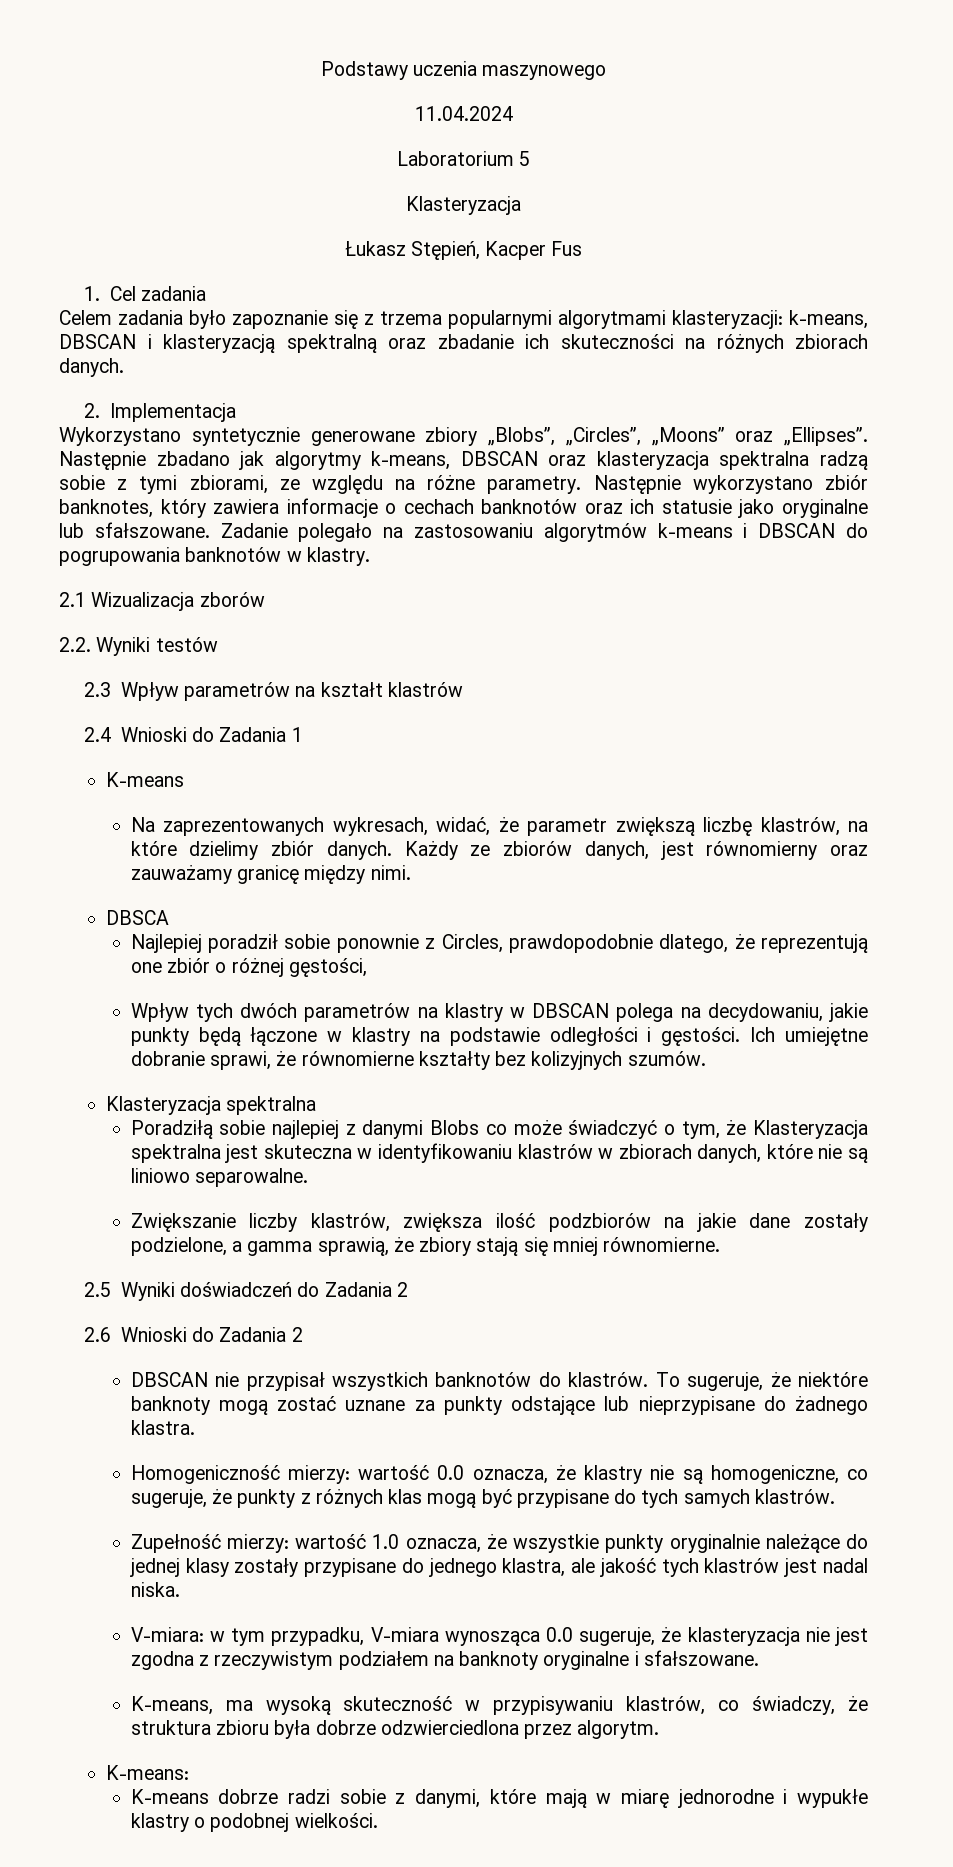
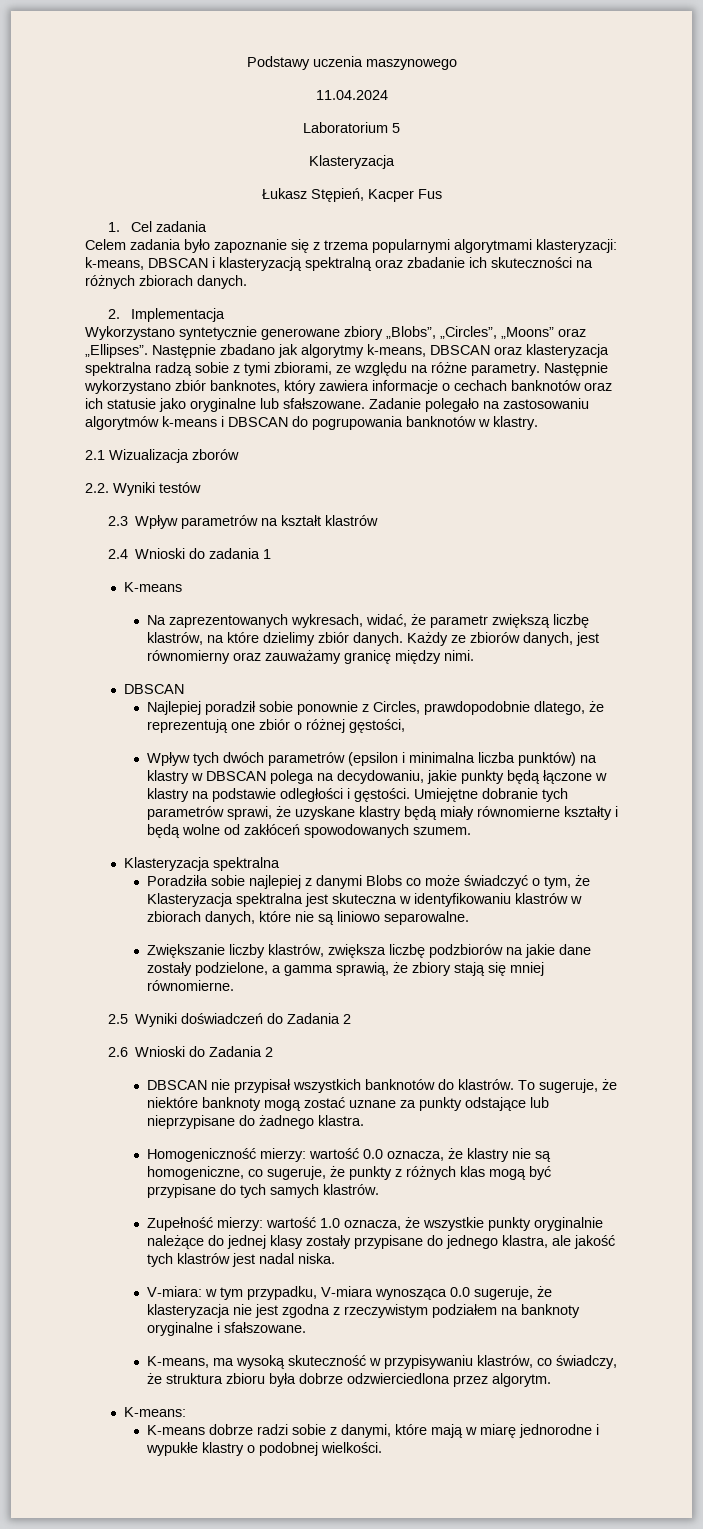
[219,727,287,742] Zadania -> [209,548,261,559] zadania
[105,910,169,925] DBSCA -> [123,684,184,694] DBSCAN
(411, 1012) none -> [347,752,576,766] (epsilon i minimalna liczba punktów)
[750,1027,869,1046] [130,1051,706,1070] Ich umiejętne dobranie sprawi, że równomierne kształty bez kolizyjnych szumów. -> [413,788,568,802] [146,806,618,820] [146,824,471,838] Umiejętne dobranie tych parametrów sprawi, że uzyskane klastry będą miały równomierne kształty i będą wolne od zakłóceń spowodowanych szumem.
[130,1120,213,1139] Poradziłą -> [146,875,208,886] Poradziła
[496,1213,536,1228] ilość -> [388,944,425,958] liczbę

